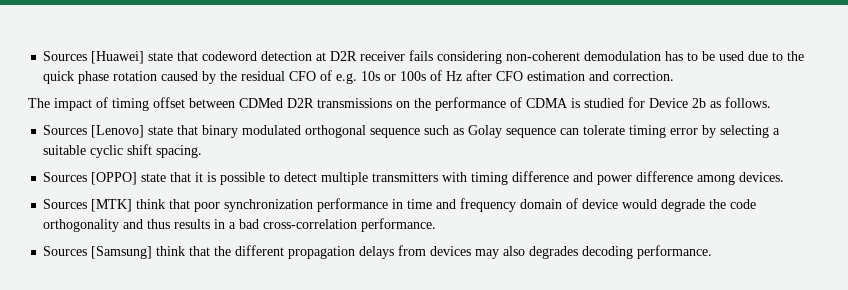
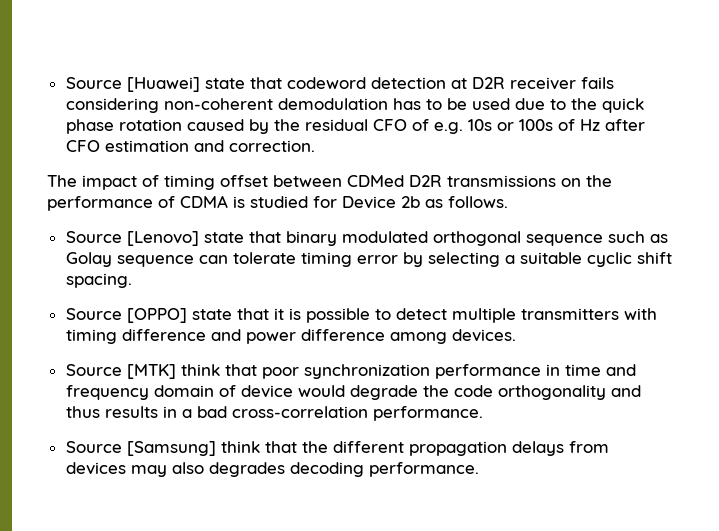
[43,51,88,61] Sources -> [65,77,122,89] Source
[43,125,88,135] Sources -> [65,231,122,243] Source
[43,172,88,182] Sources -> [65,308,122,320] Source
[43,199,88,209] Sources -> [65,364,122,376] Source
[43,246,88,256] Sources -> [65,441,122,453] Source

